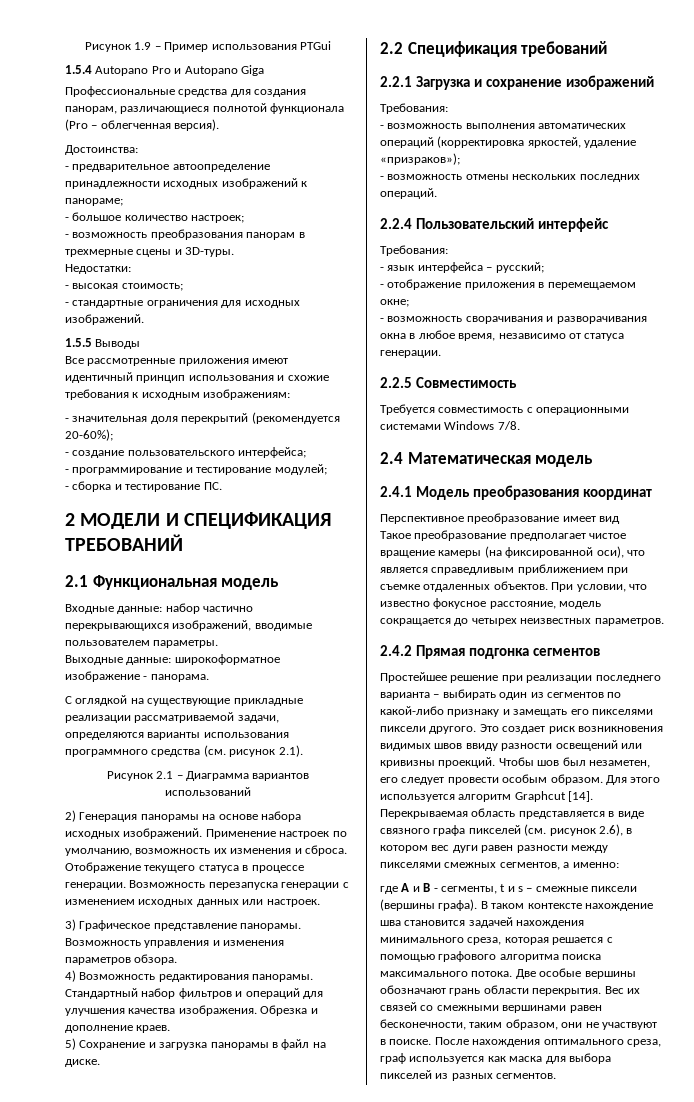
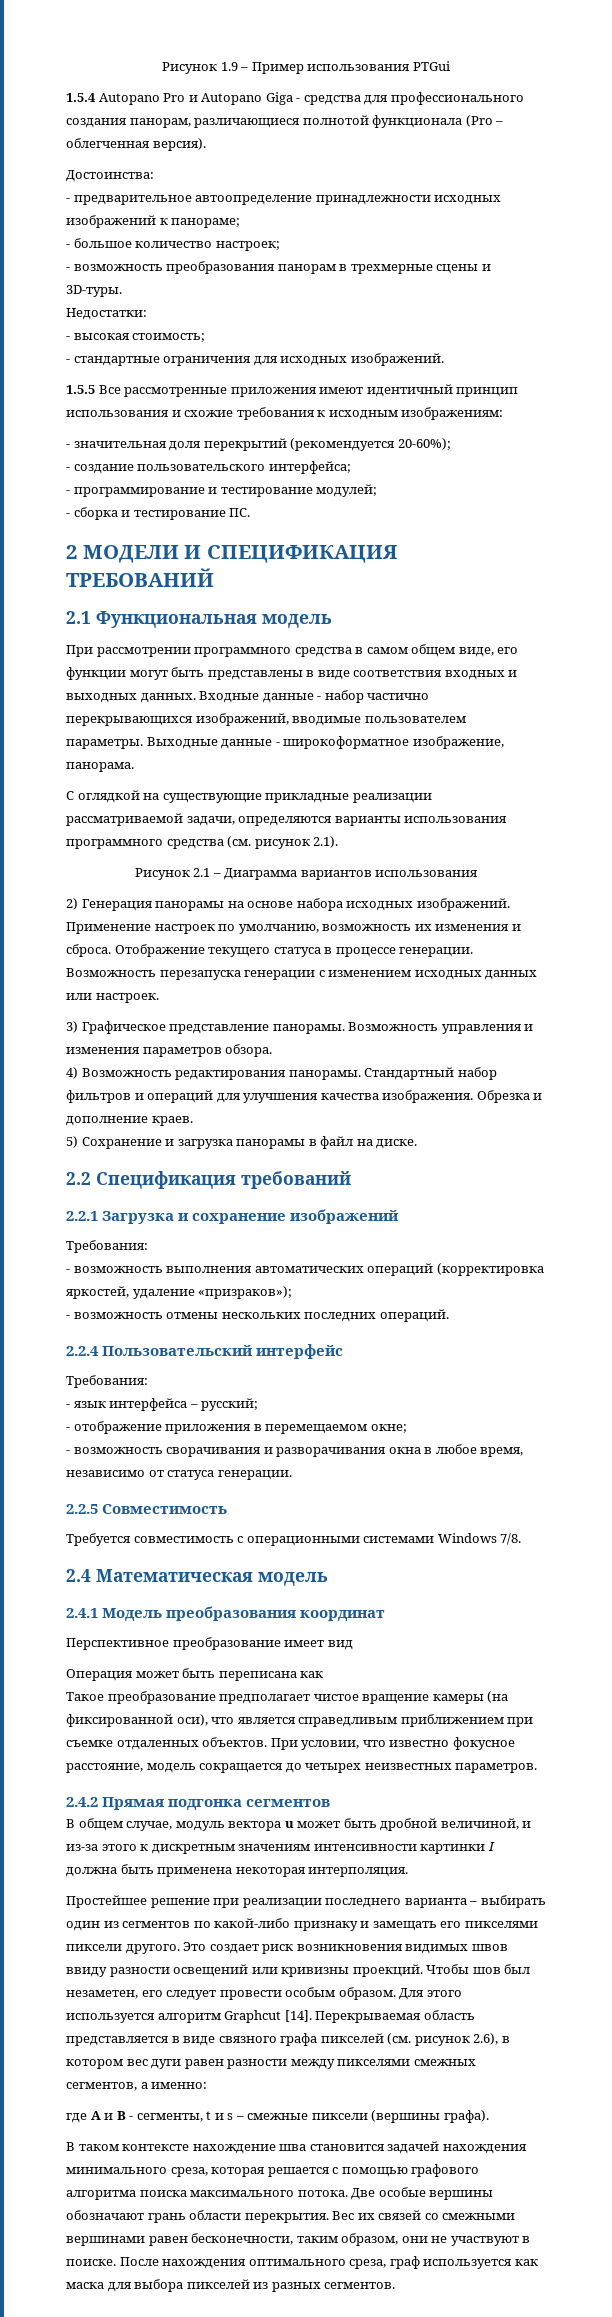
[65,86,175,97] // Профессиональные -> [296,98,301,102] -
(251, 93) none -> [390,92,524,105] профессионального
[95,339,141,349] Выводы // -> (95, 389) none
[65,604,163,614] Входные данные: -> [66,644,519,657] [66,667,518,680] [66,691,322,703] При рассмотрении программного средства в самом общем виде, его функции могут быть представлены в виде соответствия входных и выходных данных. Входные данные -
[65,654,280,665] [65,671,148,682] // Выходные данные: широкоформатное изображение - -> [146,736,504,749] Выходные данные - широкоформатное изображение,
[165,787,251,796] использований -> [375,870,479,877] использования
(621, 520) none -> [66,1668,324,1681] // Операция может быть переписана как
(600, 652) none -> [66,1818,532,1831] [66,1842,495,1854] [66,1864,409,1877] // В общем случае, модуль вектора u может быть дробной величиной, и из-за этого к дискретным значениям интенсивности картинки I должна быть применена некоторая интерполяция.
(478, 905) none -> (489, 2116) //

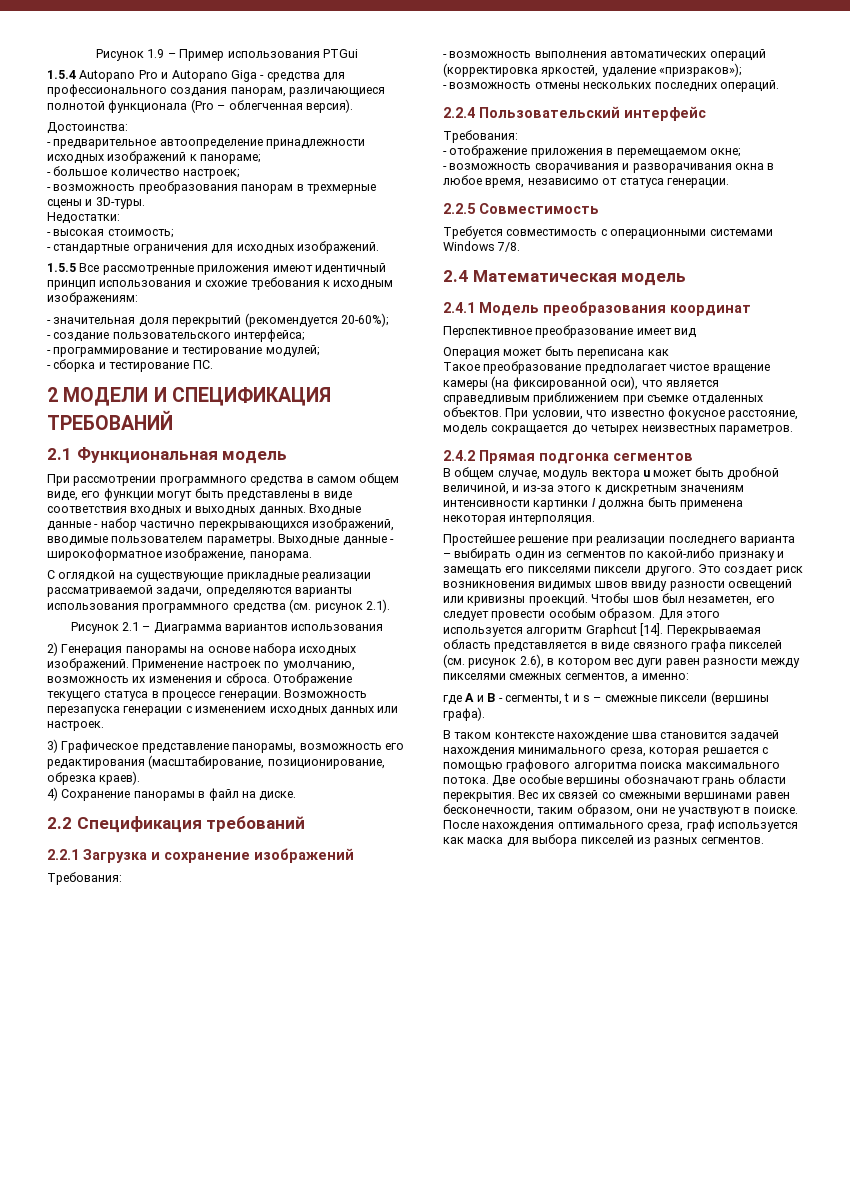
[272,1022,534,1034] [66,1044,273,1057] [66,1067,497,1080] [66,1090,543,1103] [66,1116,193,1126] [66,1136,233,1149] панорамы. Возможность управления и изменения параметров обзора. // 4) Возможность редактирования панорамы. Стандартный набор фильтров и операций для улучшения качества изображения. Обрезка и дополнение краев. // 5) Сохранение и загрузка -> [232,743,404,753] [47,755,385,769] [47,771,141,785] [47,787,131,801] панорамы, возможность его редактирования (масштабирование, позиционирование, обрезка краев). // 4) Сохранение
[66,1398,259,1411] // - язык интерфейса – русский; -> (518, 136) none

